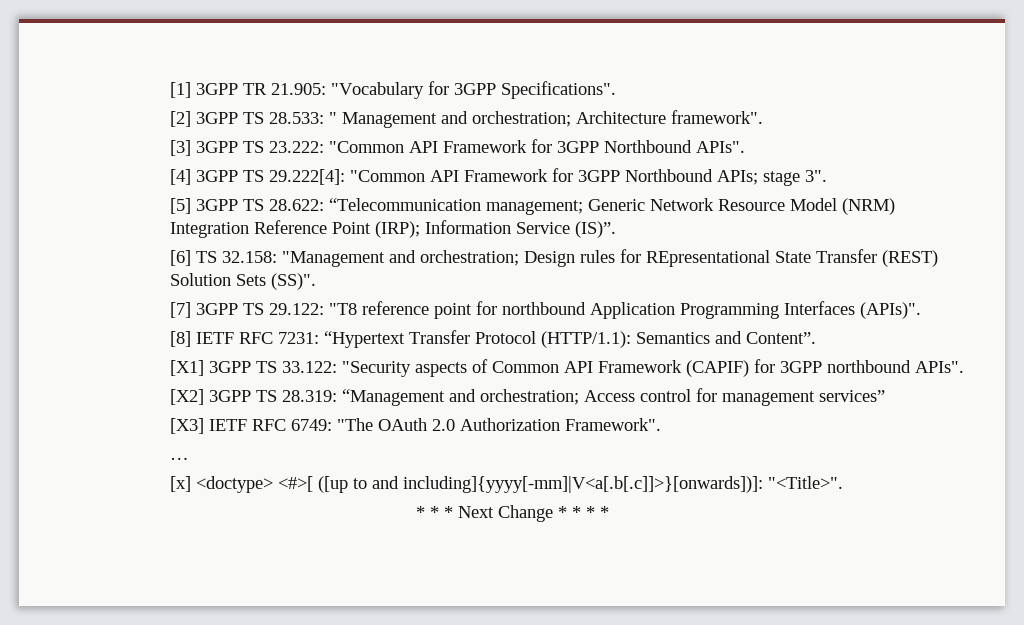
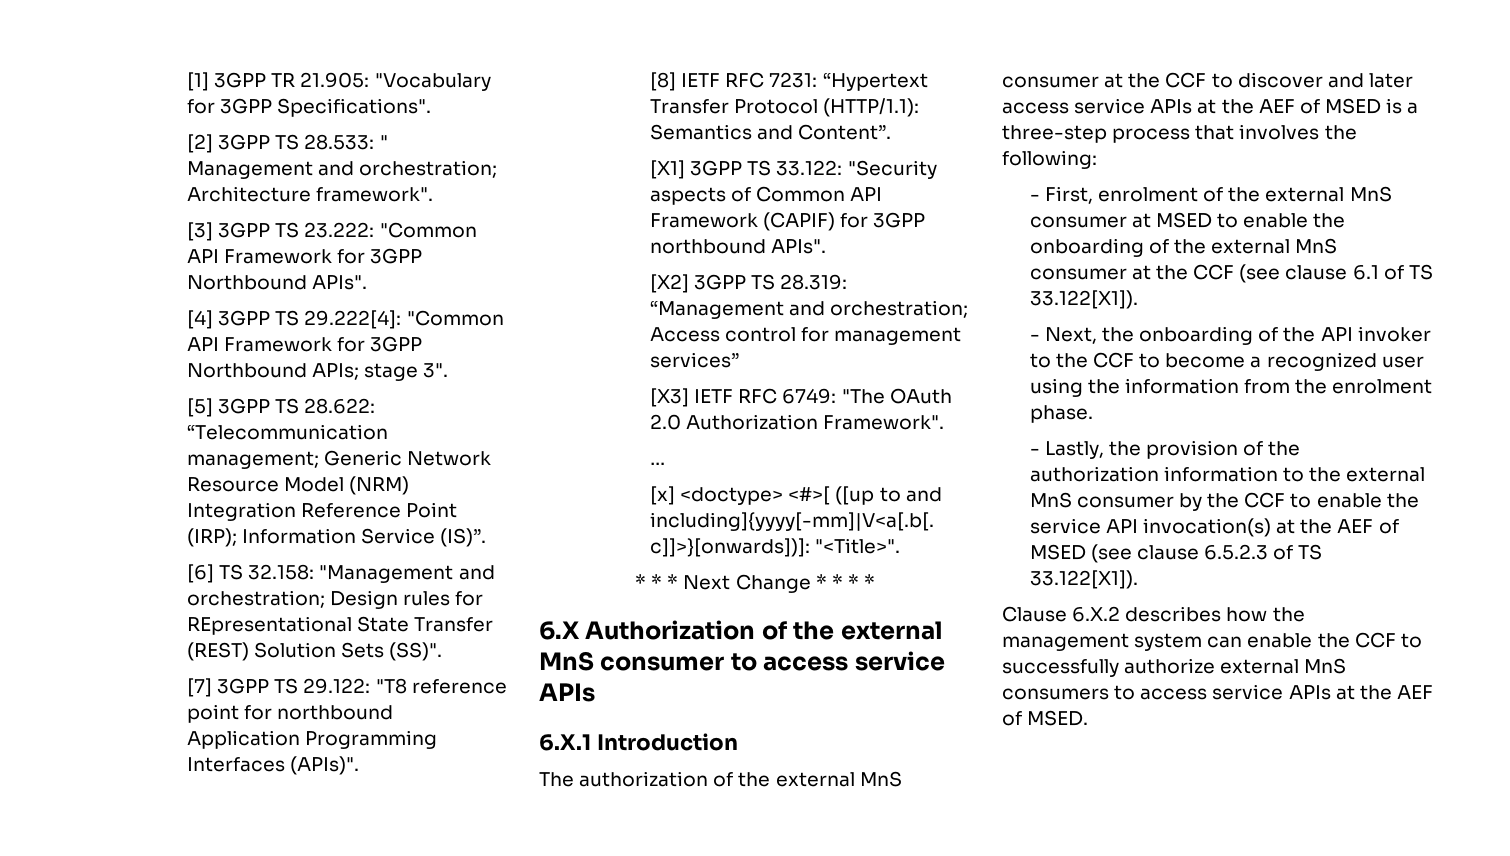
(609, 512) none -> [539,620,943,640] [539,651,945,671] [539,683,595,702] [539,733,738,751] [539,771,902,787] [1002,72,1413,88] [1002,98,1419,114] [1002,124,1357,143] [1002,150,1097,169] [1029,186,1392,204] [1029,212,1346,228] [1029,238,1338,257] [1029,264,1433,283] [1029,290,1138,309] [1029,326,1431,345] [1029,352,1424,371] [1029,378,1433,397] [1029,405,1093,423] [1029,440,1301,459] [1029,466,1426,482] [1029,492,1419,511] [1029,518,1399,537] [1029,544,1323,563] [1029,570,1138,589] [1002,606,1305,622] [1002,632,1422,651] [1002,658,1347,677] [1002,684,1433,700] [1002,710,1089,726] // 6.X Authorization of the external MnS consumer to access service APIs // 6.X.1 Introduction // The authorization of the external MnS consumer at the CCF to discover and later access service APIs at the AEF of MSED is a three-step process that involves the following: // - First, enrolment of the external MnS consumer at MSED to enable the onboarding of the external MnS consumer at the CCF (see clause 6.1 of TS 33.122[X1]). // - Next, the onboarding of the API invoker to the CCF to become a recognized user using the information from the enrolment phase. // - Lastly, the provision of the authorization information to the external MnS consumer by the CCF to enable the service API invocation(s) at the AEF of MSED (see clause 6.5.2.3 of TS 33.122[X1]). // Clause 6.X.2 describes how the management system can enable the CCF to successfully authorize external MnS consumers to access service APIs at the AEF of MSED.

